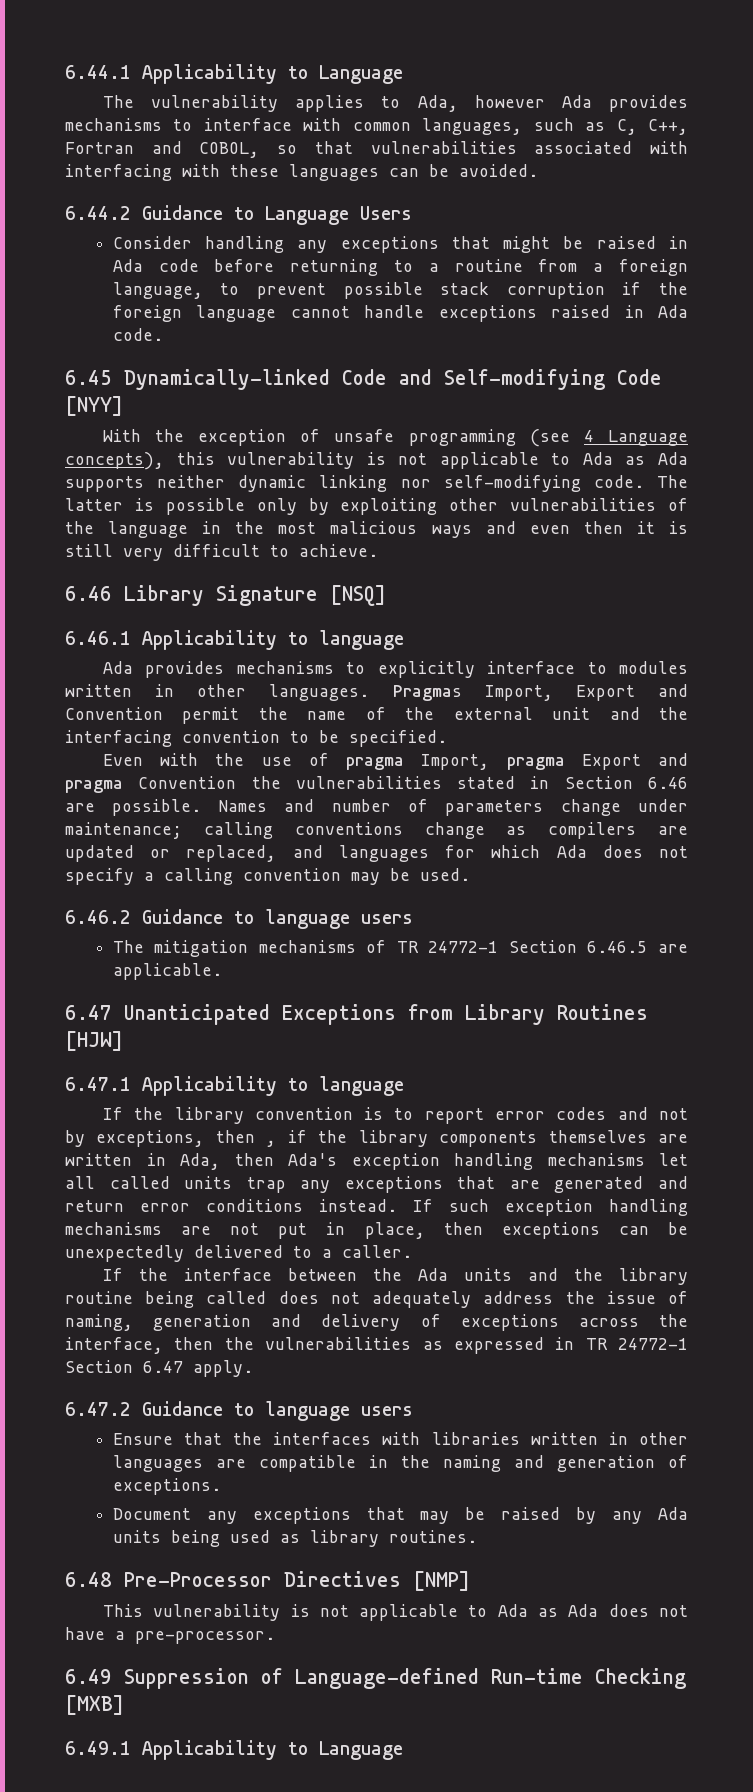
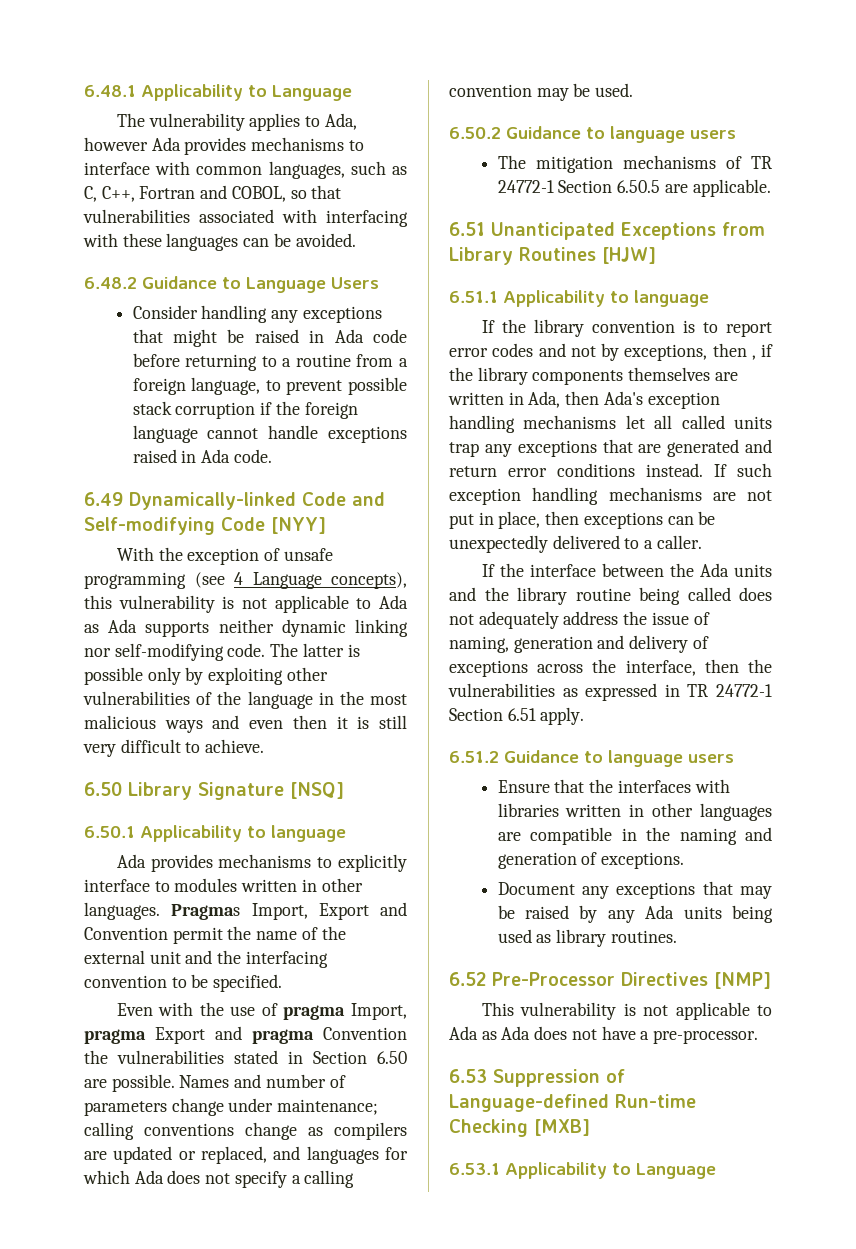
[65,65,131,79] 6.44.1 -> [84,85,136,97] 6.48.1
[65,206,131,220] 6.44.2 -> [84,277,137,289] 6.48.2
[65,370,112,385] 6.45 -> [84,492,123,506] 6.49
[65,586,112,601] 6.46 -> [84,782,122,796] 6.50
[65,631,131,645] 6.46.1 -> [84,826,135,838] 6.50.1
[648,777,688,789] 6.46 -> [377,1051,407,1064] 6.50
[65,910,131,924] 6.46.2 -> [449,127,501,139] 6.50.2
[587,941,648,953] 6.46.5 -> [617,180,661,193] 6.50.5
[65,1005,112,1020] 6.47 -> [449,222,485,236] 6.51
[65,1077,131,1091] 6.47.1 -> [449,291,498,303] 6.51.1
[143,1361,183,1373] 6.47 -> [507,708,536,721] 6.51
[65,1402,131,1416] 6.47.2 -> [449,751,499,763] 6.51.2
[65,1572,112,1587] 6.48 -> [449,972,486,986] 6.52
[65,1669,112,1684] 6.49 -> [449,1069,487,1083] 6.53
[65,1741,131,1755] 6.49.1 -> [449,1163,500,1175] 6.53.1

